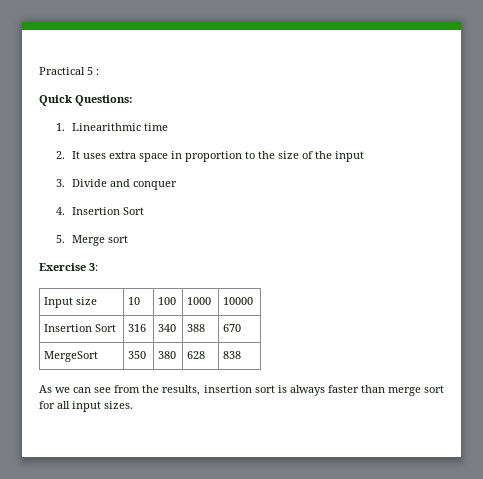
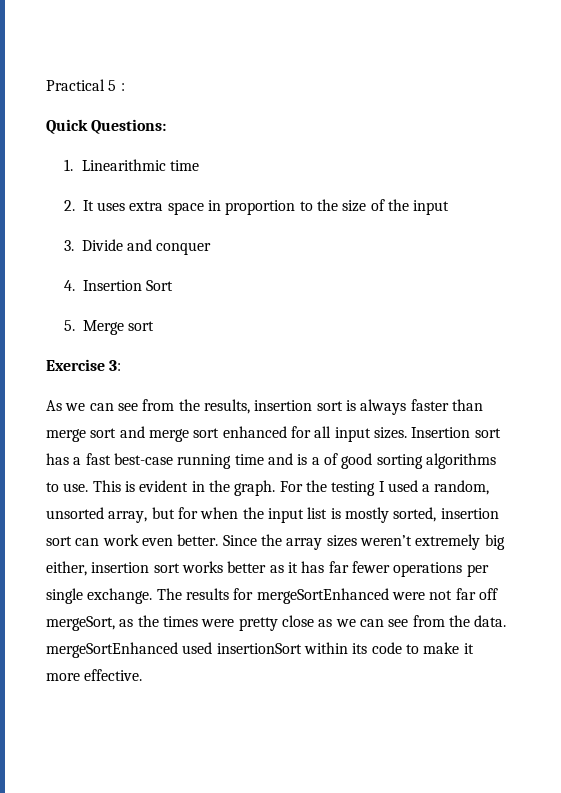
[44,297,98,308] [128,297,141,305] [158,297,177,305] [187,297,212,305] [223,297,254,305] [44,324,117,332] [128,324,147,332] [158,324,177,332] [187,324,206,332] [223,324,242,332] [44,351,99,362] [128,351,147,359] [158,351,177,359] [187,351,206,359] [223,351,242,359] // Input size | 10 | 100 | 1000 | 10000 // Insertion Sort | 316 | 340 | 388 | 670 // MergeSort | 350 | 380 | 628 | 838 -> (122, 365) none
[39,401,133,412] for all input sizes. -> [119,426,501,442] [46,453,496,469] [46,480,490,496] [46,507,499,523] [46,534,505,550] [46,561,489,577] [46,588,498,604] [46,615,507,631] [46,642,474,658] [46,669,143,681] and merge sort enhanced for all input sizes. Insertion sort has a fast best-case running time and is a of good sorting algorithms to use. This is evident in the graph. For the testing I used a random, unsorted array, but for when the input list is mostly sorted, insertion sort can work even better. Since the array sizes weren’t extremely big either, insertion sort works better as it has far fewer operations per single exchange. The results for mergeSortEnhanced were not far off mergeSort, as the times were pretty close as we can see from the data. mergeSortEnhanced used insertionSort within its code to make it more effective.

